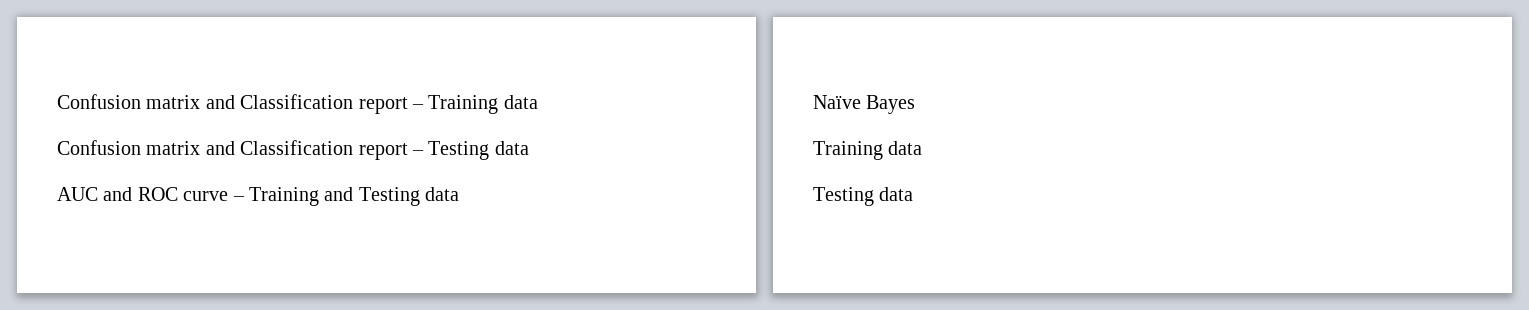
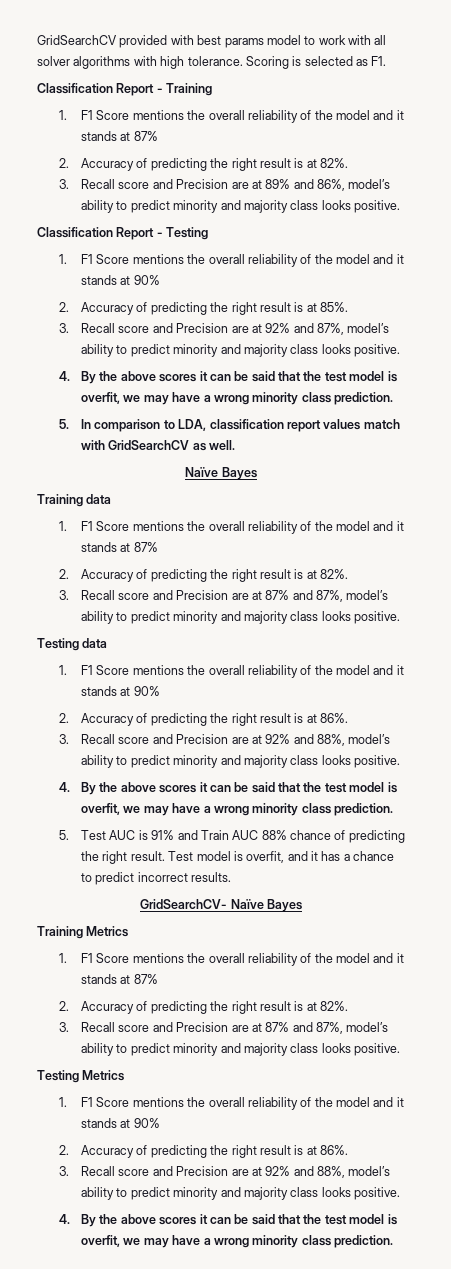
[57,94,538,114] [57,140,529,160] [57,187,460,206] [813,95,916,114] [813,141,923,160] [813,187,914,206] Confusion matrix and Classification report – Training data // Confusion matrix and Classification report – Testing data // AUC and ROC curve – Training and Testing data // Naïve Bayes // Training data // Testing data -> [37,35,387,48] [37,56,387,69] [37,83,213,96] [59,110,404,123] [81,131,158,141] [59,158,349,171] [59,179,391,191] [81,200,401,213] [37,227,209,240] [59,254,404,267] [81,275,160,285] [59,302,349,315] [59,323,390,335] [81,344,401,357] [59,371,397,384] [81,392,394,405] [59,419,400,432] [81,440,236,451] [185,467,257,480] [37,494,112,507] [59,521,404,534] [81,542,158,552] [59,569,349,582] [59,590,389,602] [81,611,401,624] [37,638,108,651] [59,665,404,678] [81,686,160,696] [59,713,349,726] [59,734,391,746] [81,755,401,768] [59,782,397,795] [81,803,394,816] [59,830,405,843] [81,851,395,864] [81,872,232,885] [140,899,302,912] [37,926,129,939] [59,953,404,966] [81,974,158,984] [59,1001,349,1014] [59,1022,389,1034] [81,1043,401,1056] [37,1070,125,1083] [59,1097,404,1110] [81,1118,160,1128] [59,1145,349,1158] [59,1166,391,1178] [81,1187,401,1200] [59,1214,397,1227] [81,1235,394,1248] GridSearchCV provided with best params model to work with all solver algorithms with high tolerance. Scoring is selected as F1. // Classification Report - Training // 1. F1 Score mentions the overall reliability of the model and it stands at 87% // 2. Accuracy of predicting the right result is at 82%. // 3. Recall score and Precision are at 89% and 86%, model’s ability to predict minority and majority class looks positive. // Classification Report - Testing // 1. F1 Score mentions the overall reliability of the model and it stands at 90% // 2. Accuracy of predicting the right result is at 85%. // 3. Recall score and Precision are at 92% and 87%, model’s ability to predict minority and majority class looks positive. // 4. By the above scores it can be said that the test model is overfit, we may have a wrong minority class prediction. // 5. In comparison to LDA, classification report values match with GridSearchCV as well. // Naïve Bayes // Training data // 1. F1 Score mentions the overall reliability of the model and it stands at 87% // 2. Accuracy of predicting the right result is at 82%. // 3. Recall score and Precision are at 87% and 87%, model’s ability to predict minority and majority class looks positive. // Testing data // 1. F1 Score mentions the overall reliability of the model and it stands at 90% // 2. Accuracy of predicting the right result is at 86%. // 3. Recall score and Precision are at 92% and 88%, model’s ability to predict minority and majority class looks positive. // 4. By the above scores it can be said that the test model is overfit, we may have a wrong minority class prediction. // 5. Test AUC is 91% and Train AUC 88% chance of predicting the right result. Test model is overfit, and it has a chance to predict incorrect results. // GridSearchCV- Naïve Bayes // Training Metrics // 1. F1 Score mentions the overall reliability of the model and it stands at 87% // 2. Accuracy of predicting the right result is at 82%. // 3. Recall score and Precision are at 87% and 87%, model’s ability to predict minority and majority class looks positive. // Testing Metrics // 1. F1 Score mentions the overall reliability of the model and it stands at 90% // 2. Accuracy of predicting the right result is at 86%. // 3. Recall score and Precision are at 92% and 88%, model’s ability to predict minority and majority class looks positive. // 4. By the above scores it can be said that the test model is overfit, we may have a wrong minority class prediction.

